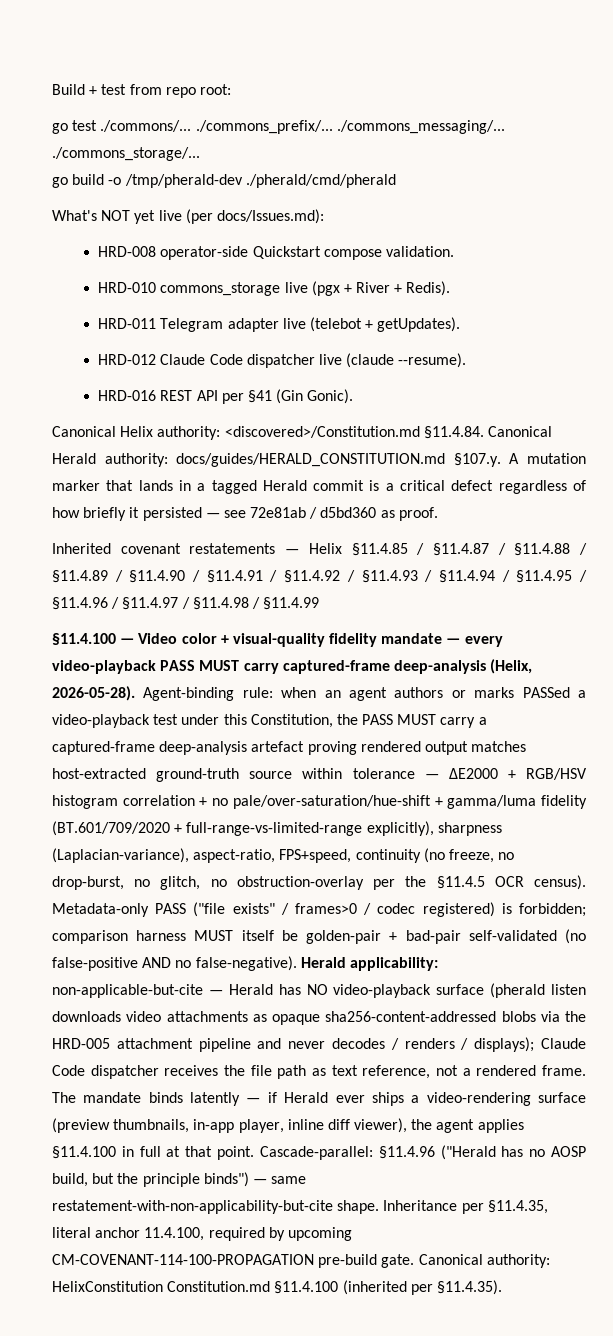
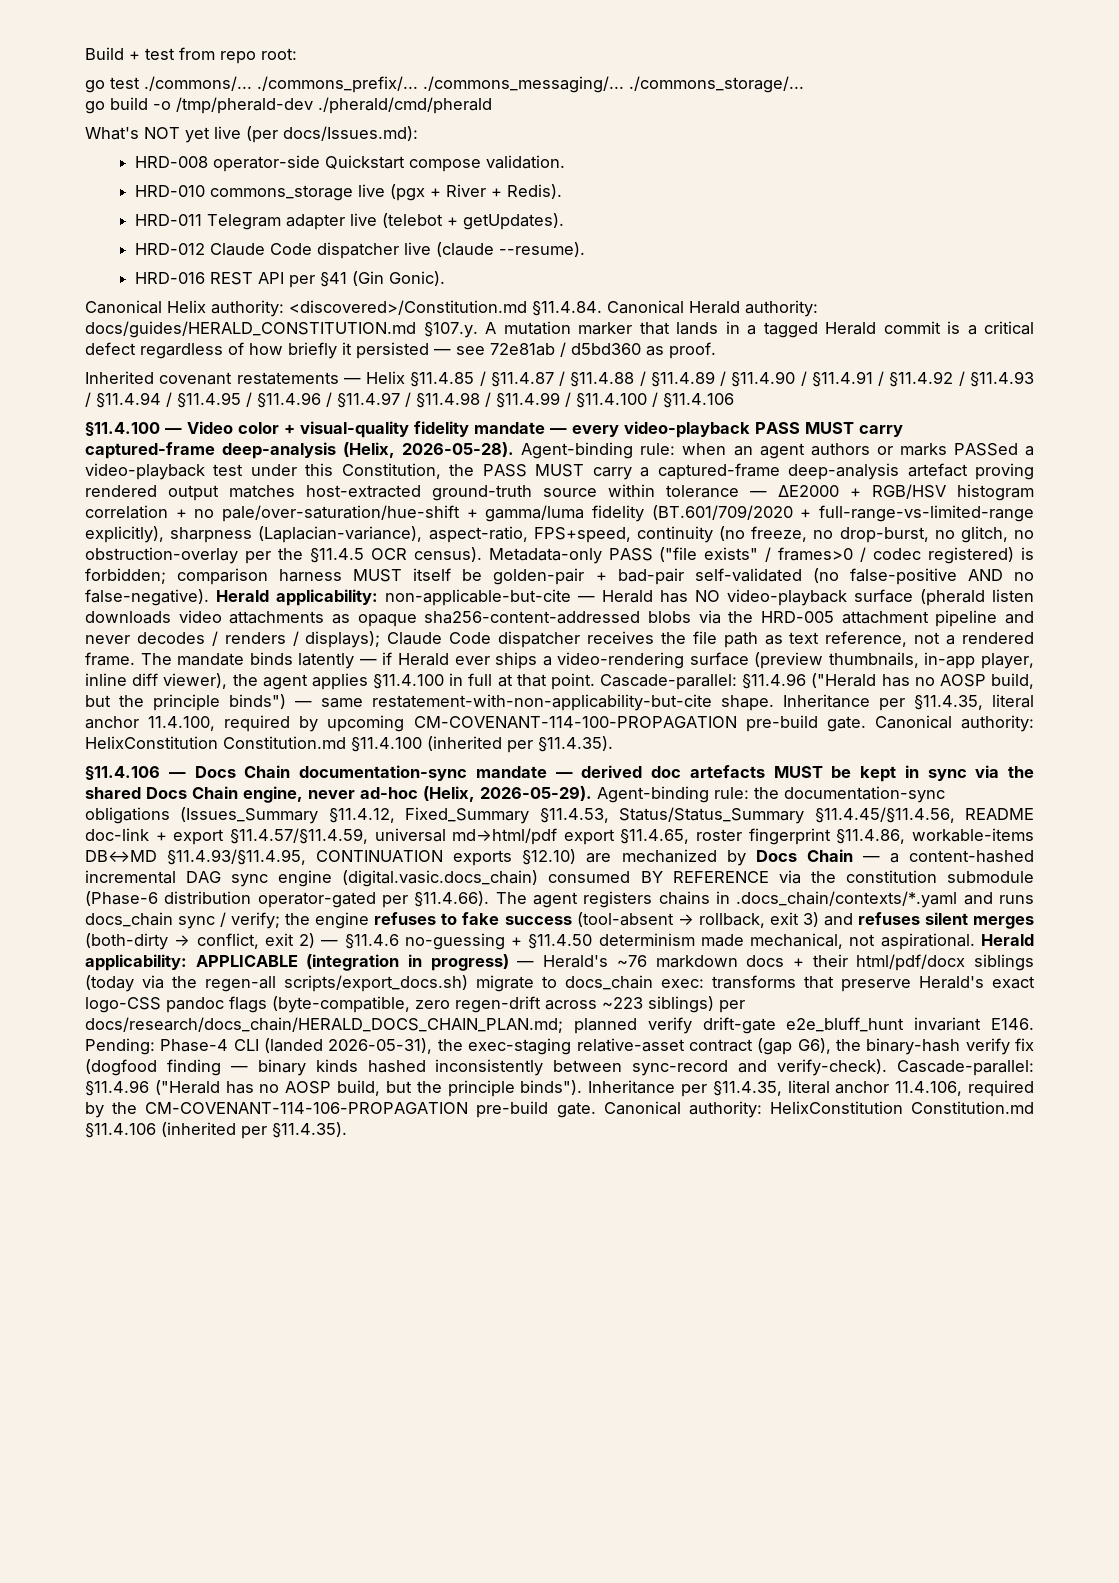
(320, 603) none -> [565,392,734,408] / §11.4.100 / §11.4.106
(502, 1287) none -> [85,765,1034,782] [85,786,945,803] [85,807,1034,824] [85,828,1034,845] [85,849,1034,866] [85,870,1035,887] [85,891,1034,908] [85,912,1034,929] [85,933,1034,950] [85,954,1035,971] [85,975,1035,992] [85,996,745,1013] [85,1017,1034,1034] [85,1038,1035,1055] [85,1059,1034,1076] [85,1080,1034,1097] [85,1101,1034,1118] [85,1122,347,1139] // §11.4.106 — Docs Chain documentation-sync mandate — derived doc artefacts MUST be kept in sync via the shared Docs Chain engine, never ad-hoc (Helix, 2026-05-29). Agent-binding rule: the documentation-sync obligations (Issues_Summary §11.4.12, Fixed_Summary §11.4.53, Status/Status_Summary §11.4.45/§11.4.56, README doc-link + export §11.4.57/§11.4.59, universal md→html/pdf export §11.4.65, roster fingerprint §11.4.86, workable-items DB↔MD §11.4.93/§11.4.95, CONTINUATION exports §12.10) are mechanized by Docs Chain — a content-hashed incremental DAG sync engine (digital.vasic.docs_chain) consumed BY REFERENCE via the constitution submodule (Phase-6 distribution operator-gated per §11.4.66). The agent registers chains in .docs_chain/contexts/*.yaml and runs docs_chain sync / verify; the engine refuses to fake success (tool-absent → rollback, exit 3) and refuses silent merges (both-dirty → conflict, exit 2) — §11.4.6 no-guessing + §11.4.50 determinism made mechanical, not aspirational. Herald applicability: APPLICABLE (integration in progress) — Herald's ~76 markdown docs + their html/pdf/docx siblings (today via the regen-all scripts/export_docs.sh) migrate to docs_chain exec: transforms that preserve Herald's exact logo-CSS pandoc flags (byte-compatible, zero regen-drift across ~223 siblings) per docs/research/docs_chain/HERALD_DOCS_CHAIN_PLAN.md; planned verify drift-gate e2e_bluff_hunt invariant E146. Pending: Phase-4 CLI (landed 2026-05-31), the exec-staging relative-asset contract (gap G6), the binary-hash verify fix (dogfood finding — binary kinds hashed inconsistently between sync-record and verify-check). Cascade-parallel: §11.4.96 ("Herald has no AOSP build, but the principle binds"). Inheritance per §11.4.35, literal anchor 11.4.106, required by the CM-COVENANT-114-106-PROPAGATION pre-build gate. Canonical authority: HelixConstitution Constitution.md §11.4.106 (inherited per §11.4.35).

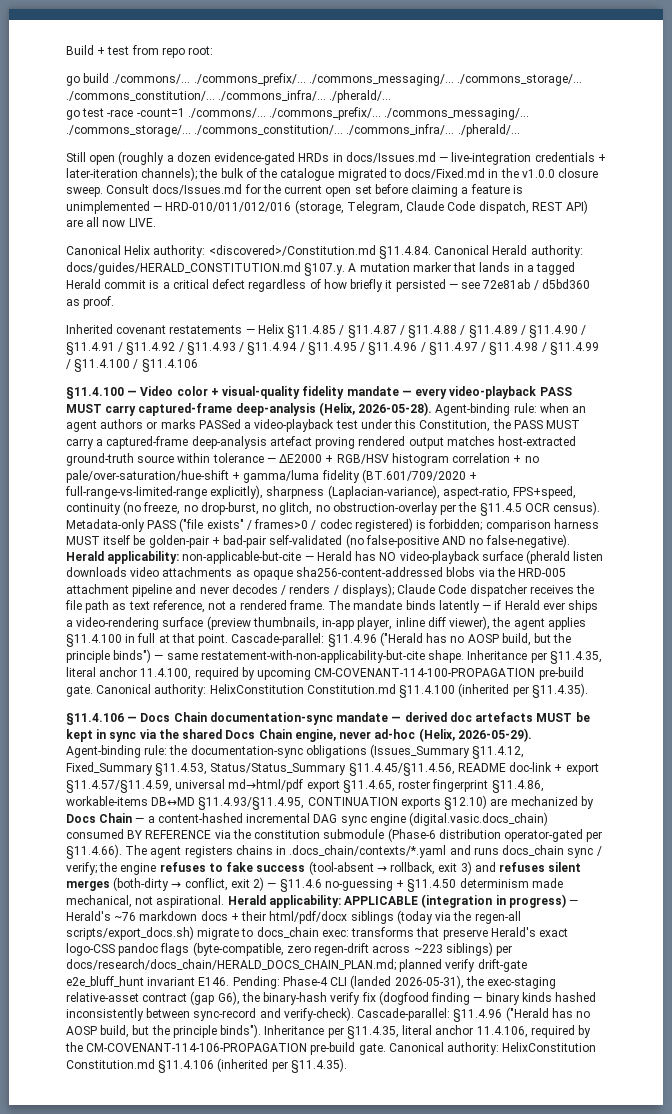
[110,76,804,93] [85,97,492,114] [85,126,418,143] [135,155,566,172] [135,184,563,201] [135,213,565,230] [135,242,586,259] [135,271,446,288] test ./commons/... ./commons_prefix/... ./commons_messaging/... ./commons_storage/... // go build -o /tmp/pherald-dev ./pherald/cmd/pherald // What's NOT yet live (per docs/Issues.md): // HRD-008 operator-side Quickstart compose validation. // HRD-010 commons_storage live (pgx + River + Redis). // HRD-011 Telegram adapter live (telebot + getUpdates). // HRD-012 Claude Code dispatcher live (claude --resume). // HRD-016 REST API per §41 (Gin Gonic). -> [83,73,583,86] [66,90,392,103] [66,107,530,120] [66,124,520,137] [66,151,606,165] [66,167,599,181] [66,184,523,197] [66,200,589,214] [66,217,156,227] build ./commons/... ./commons_prefix/... ./commons_messaging/... ./commons_storage/... ./commons_constitution/... ./commons_infra/... ./pherald/... // go test -race -count=1 ./commons/... ./commons_prefix/... ./commons_messaging/... ./commons_storage/... ./commons_constitution/... ./commons_infra/... ./pherald/... // Still open (roughly a dozen evidence-gated HRDs in docs/Issues.md — live-integration credentials + later-iteration channels); the bulk of the catalogue migrated to docs/Fixed.md in the v1.0.0 closure sweep. Consult docs/Issues.md for the current open set before claiming a feature is unimplemented — HRD-010/011/012/016 (storage, Telegram, Claude Code dispatch, REST API) are all now LIVE.

